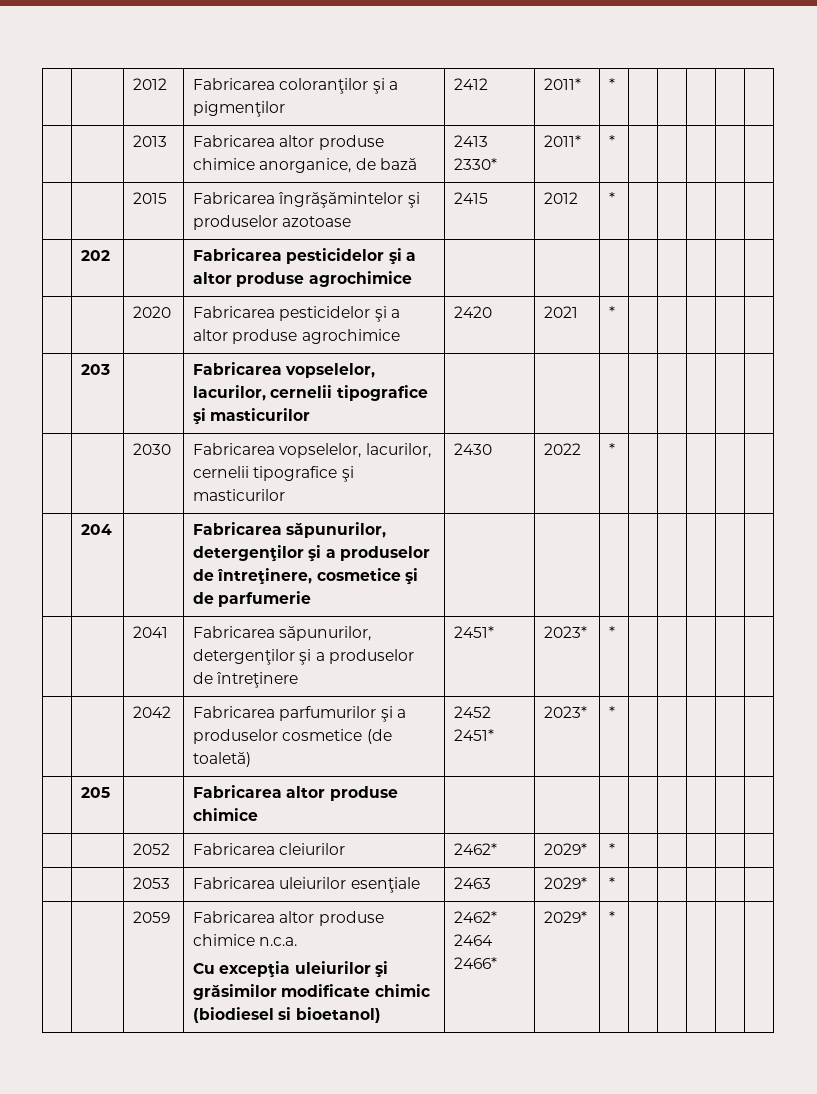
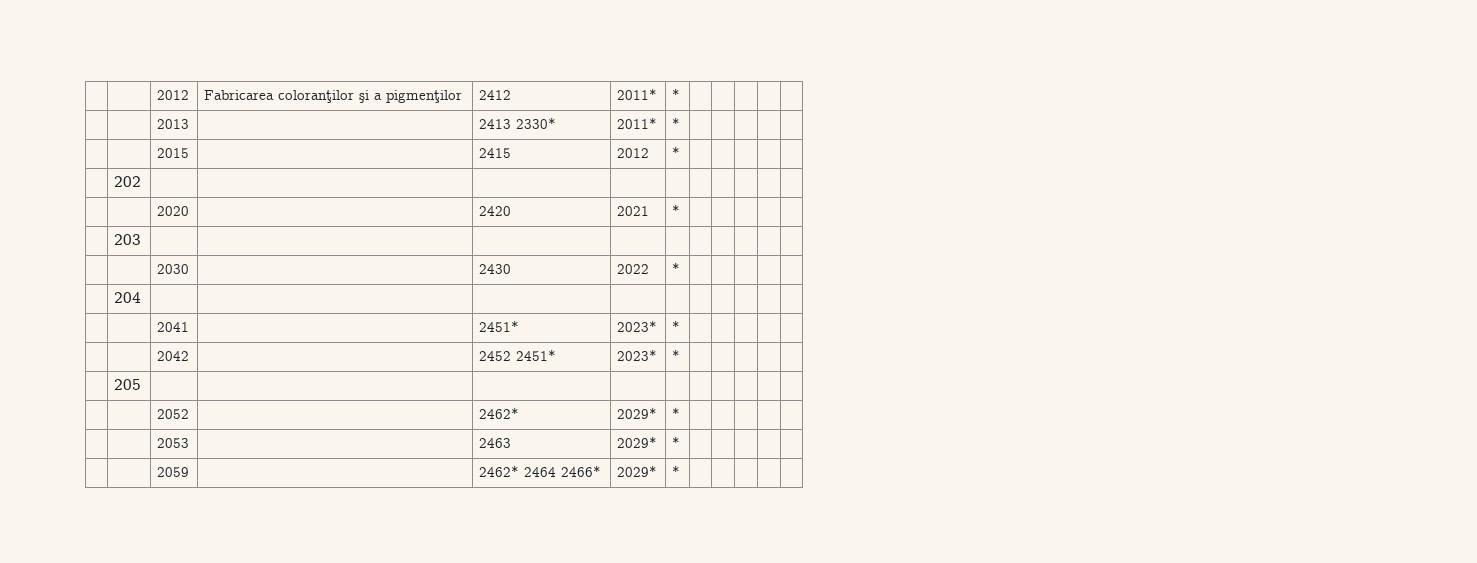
[193,135,384,150] [193,158,417,173] Fabricarea altor produse chimice anorganice, de bază -> (190, 124) none
[193,192,420,208] [193,215,352,230] Fabricarea îngrăşămintelor şi produselor azotoase -> (190, 153) none
[193,248,416,265] [193,271,412,287] [133,306,172,318] [193,306,400,322] [193,329,400,344] [454,306,493,318] [544,306,579,318] [609,306,616,318] [81,364,111,375] [193,362,376,378] [193,385,428,401] [193,408,311,425] [133,443,172,455] [193,443,431,458] [193,466,354,482] [193,489,286,501] [454,443,493,455] [544,443,582,455] [609,443,616,455] [81,524,113,535] [193,522,387,538] [193,545,430,562] [193,568,418,585] [193,591,312,607] [133,626,169,638] [193,626,372,641] [193,649,414,665] [193,672,299,688] [454,626,495,638] [544,626,588,638] [609,626,616,638] [133,706,172,718] [193,706,406,722] [193,729,392,744] [193,752,252,767] Fabricarea pesticidelor şi a altor produse agrochimice | | | | | | | | // | | 2020 | Fabricarea pesticidelor şi a altor produse agrochimice | 2420 | 2021 | * | | | | | // | 203 | | Fabricarea vopselelor, lacurilor, cernelii tipografice şi masticurilor | | | | | | | | // | | 2030 | Fabricarea vopselelor, lacurilor, cernelii tipografice şi masticurilor | 2430 | 2022 | * | | | | | // | 204 | | Fabricarea săpunurilor, detergenţilor şi a produselor de întreţinere, cosmetice şi de parfumerie | | | | | | | | // | | 2041 | Fabricarea săpunurilor, detergenţilor şi a produselor de întreţinere | 2451* | 2023* | * | | | | | // | | 2042 | Fabricarea parfumurilor şi a produselor cosmetice (de toaletă) -> [157,206,190,216] [479,206,512,216] [617,206,650,216] [672,204,681,216] [114,234,142,245] [157,264,190,274] [479,264,512,274] [617,264,650,274] [672,262,681,274] [114,292,142,303] [157,322,190,332] [479,320,520,332] [617,320,658,332] [672,320,681,332] [157,351,190,361] | | | | | | | | // | | 2020 | | 2420 | 2021 | * | | | | | // | 203 | | | | | | | | | | // | | 2030 | | 2430 | 2022 | * | | | | | // | 204 | | | | | | | | | | // | | 2041 | | 2451* | 2023* | * | | | | | // | | 2042 |
[193,785,398,801] [193,808,259,821] Fabricarea altor produse chimice -> (142, 384) none
[193,843,346,855] Fabricarea cleiurilor -> (190, 414) none
[193,877,420,893] Fabricarea uleiurilor esenţiale -> (190, 443) none
[193,911,384,926] [193,934,298,946] [193,961,388,978] [193,984,430,1000] [193,1007,381,1023] Fabricarea altor produse chimice n.c.a. // Cu excepţia uleiurilor şi grăsimilor modificate chimic (biodiesel si bioetanol) -> (190, 472) none

